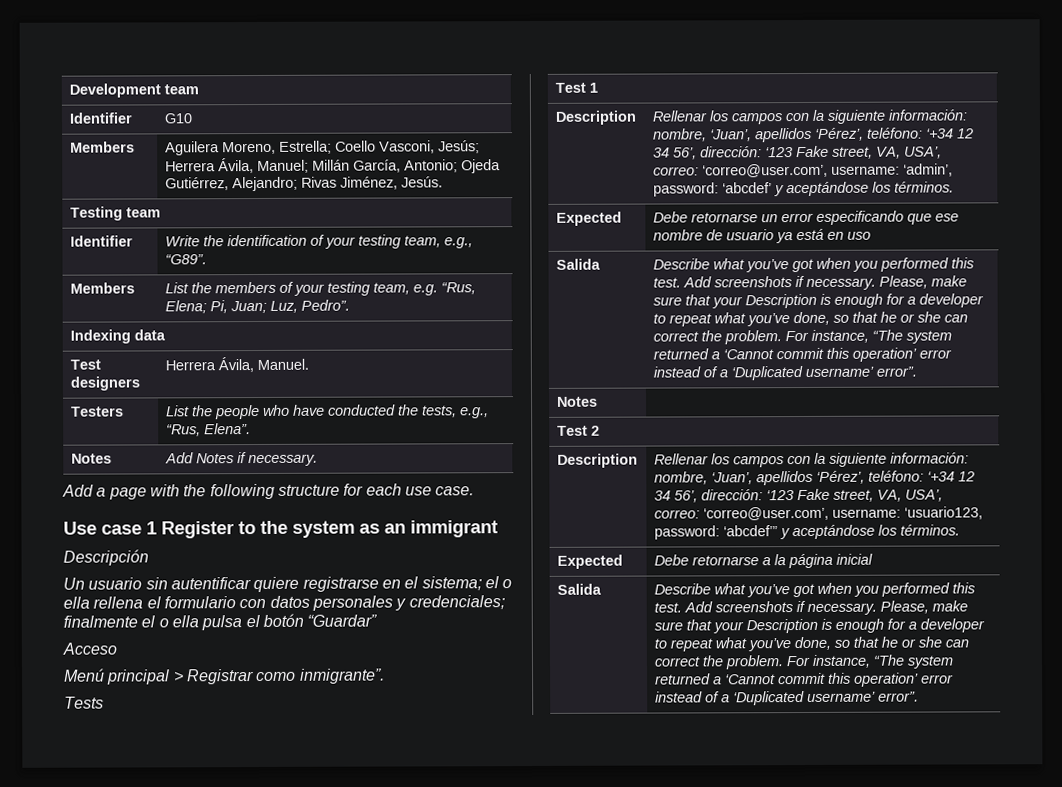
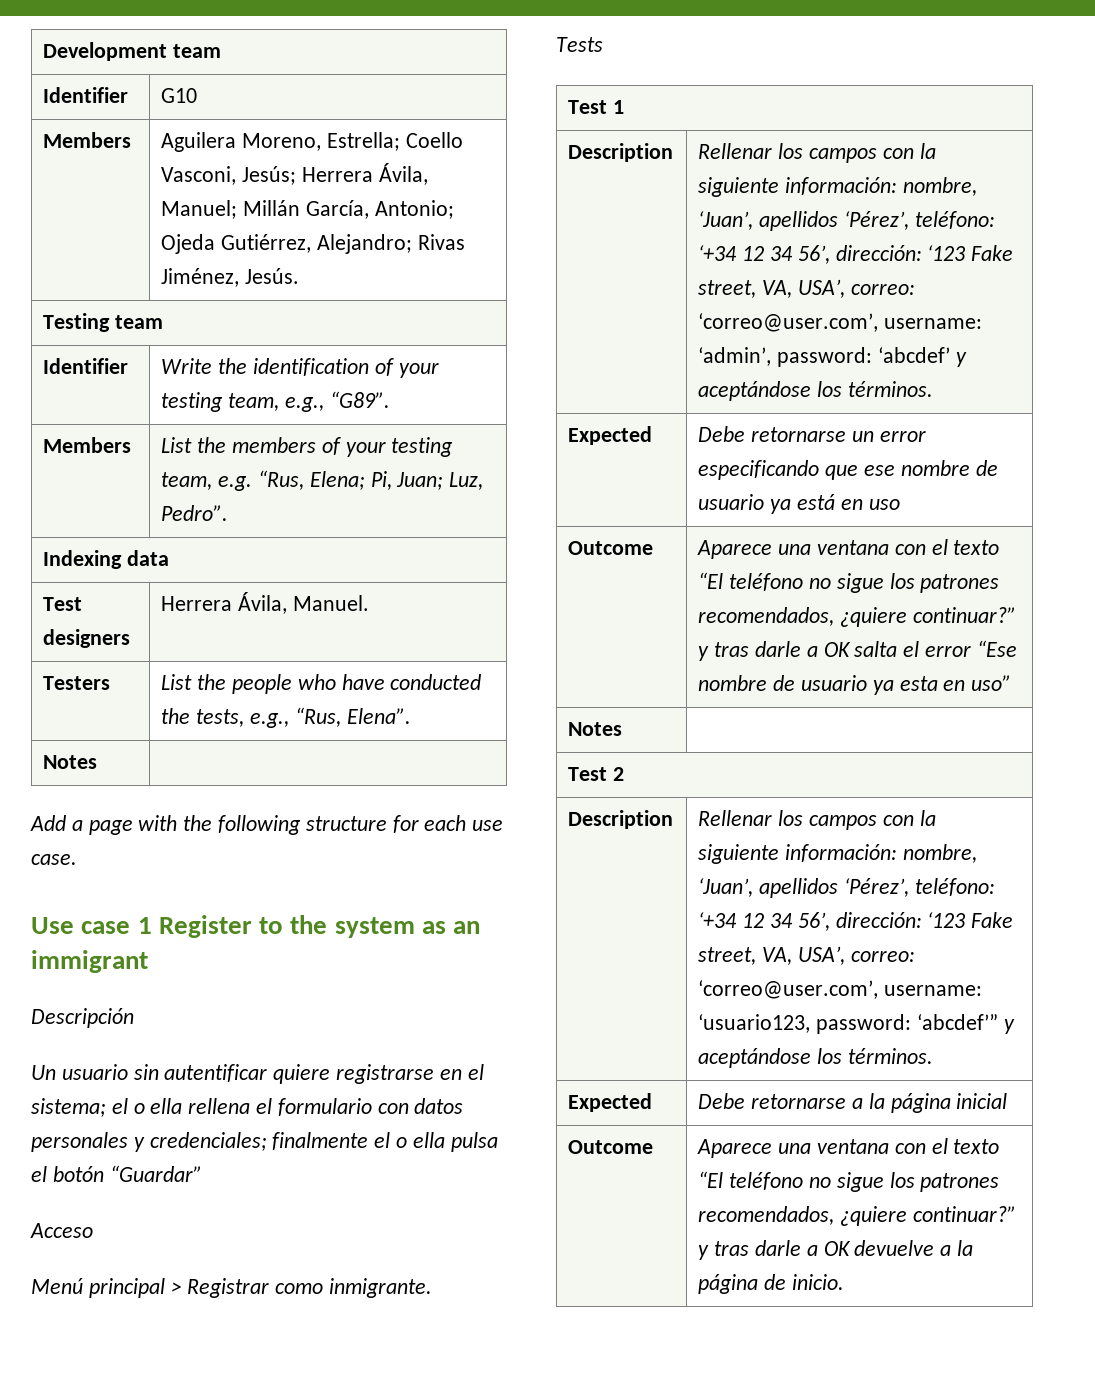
[165,452,319,467] Add Notes if necessary. -> (98, 762) none
[299,668,385,684] inmigrante”. -> [329,1278,433,1298] inmigrante.
[556,258,602,270] [653,257,975,273] [653,275,968,290] [653,293,985,309] [653,311,969,327] [653,329,953,345] [653,347,953,362] [653,365,918,381] Salida | Describe what you’ve got when you performed this test. Add screenshots if necessary. Please, make sure that your Description is enough for a developer to repeat what you’ve done, so that he or she can correct the problem. For instance, “The system returned a ‘Cannot commit this operation’ error instead of a ‘Duplicated username’ error”. -> [568,541,654,555] [697,539,1000,559] [698,572,1000,593] [698,607,1016,627] [698,640,1017,661] [698,675,1012,695] Outcome | Aparece una ventana con el texto “El teléfono no sigue los patrones recomendados, ¿quiere continuar?” y tras darle a OK salta el error “Ese nombre de usuario ya esta en uso”
[557,583,603,595] [654,582,976,598] [654,600,969,615] [654,618,986,634] [654,636,970,652] [654,654,955,670] [655,672,955,687] [655,690,920,706] Salida | Describe what you’ve got when you performed this test. Add screenshots if necessary. Please, make sure that your Description is enough for a developer to repeat what you’ve done, so that he or she can correct the problem. For instance, “The system returned a ‘Cannot commit this operation’ error instead of a ‘Duplicated username’ error”. -> [568,1140,654,1154] [697,1138,1000,1158] [698,1171,1000,1192] [698,1206,1016,1226] [698,1240,973,1260] [698,1274,844,1294] Outcome | Aparece una ventana con el texto “El teléfono no sigue los patrones recomendados, ¿quiere continuar?” y tras darle a OK devuelve a la página de inicio.

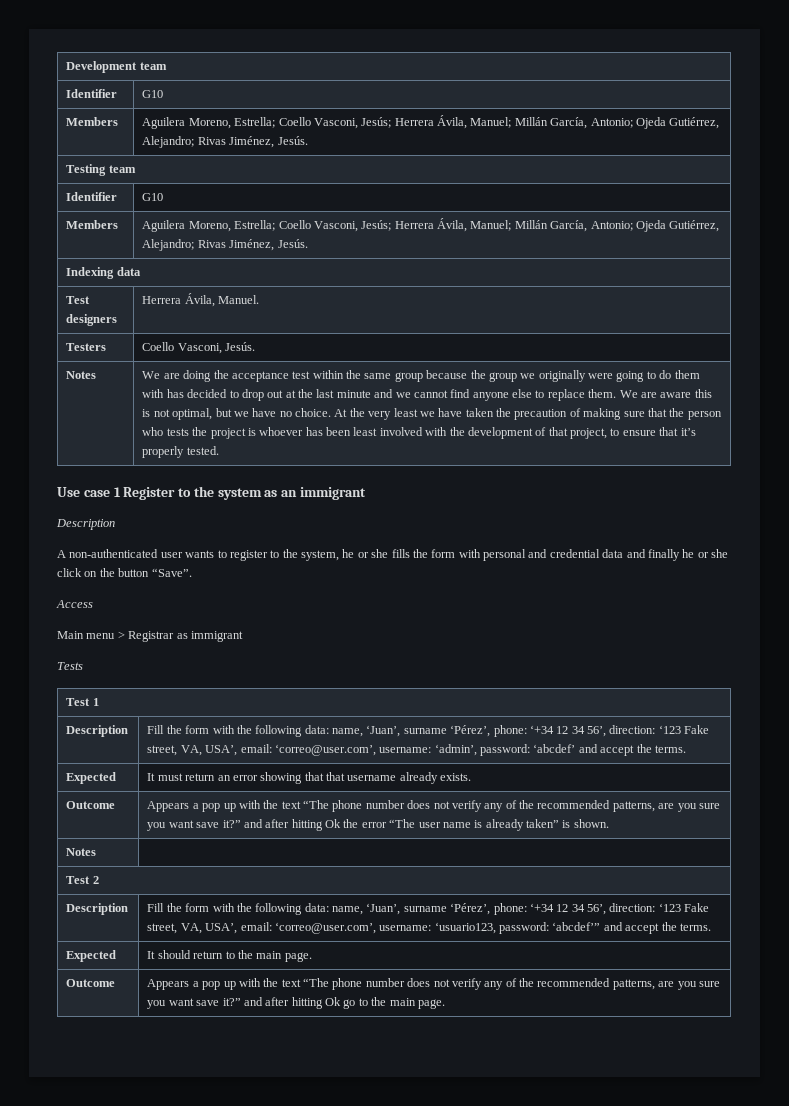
[161,358,439,378] [161,391,390,412] [43,437,132,453] [161,437,454,457] [161,470,484,491] [161,505,229,521] Write the identification of your testing team, e.g., “G89”. // Members | List the members of your testing team, e.g. “Rus, Elena; Pi, Juan; Luz, Pedro”. -> [142,193,164,201] [66,220,119,229] [142,218,720,232] [142,239,308,251] G10 // Members | Aguilera Moreno, Estrella; Coello Vasconi, Jesús; Herrera Ávila, Manuel; Millán García, Antonio; Ojeda Gutiérrez, Alejandro; Rivas Jiménez, Jesús.
[161,674,482,694] [161,707,411,728] [43,755,98,769] [30,815,504,835] [31,854,77,865] List the people who have conducted the tests, e.g., “Rus, Elena”. // Notes | // Add a page with the following structure for each use case. -> [142,342,256,354] [66,371,97,379] [142,370,700,382] [142,389,712,401] [142,408,722,420] [142,427,696,439] [142,446,219,458] Coello Vasconi, Jesús. // Notes | We are doing the acceptance test within the same group because the group we originally were going to do them with has decided to drop out at the last minute and we cannot find anyone else to replace them. We are aware this is not optimal, but we have no choice. At the very least we have taken the precaution of making sure that the person who tests the project is whoever has been least involved with the development of that project, to ensure that it’s properly tested.
[31,1008,134,1028] [31,1064,484,1084] [31,1098,464,1117] [31,1132,498,1152] [31,1165,202,1182] [30,1223,93,1238] [31,1278,433,1298] [556,37,603,52] [568,100,625,114] [568,143,674,162] [698,143,936,163] [698,177,977,197] [698,211,995,231] [698,245,1014,264] [698,279,915,298] Descripción // Un usuario sin autentificar quiere registrarse en el sistema; el o ella rellena el formulario con datos personales y credenciales; finalmente el o ella pulsa el botón “Guardar” // Acceso // Menú principal > Registrar como inmigrante. // Tests // Test 1 // Description | Rellenar los campos con la siguiente información: nombre, ‘Juan’, apellidos ‘Pérez’, teléfono: ‘+34 12 34 56’, dirección: ‘123 Fake street, VA, USA’, correo: -> [56,519,115,530] [57,549,728,561] [57,568,192,577] [56,600,93,608] [57,631,243,642] [57,662,83,670] [66,698,99,706] [66,725,129,737] [147,725,710,737] [147,744,272,756] Description // A non-authenticated user wants to register to the system, he or she fills the form with personal and credential data and finally he or she click on the button “Save”. // Access // Main menu > Registrar as immigrant // Tests // Test 1 // Description | Fill the form with the following data: name, ‘Juan’, surname ‘Pérez’, phone: ‘+34 12 34 56’, direction: ‘123 Fake street, VA, USA’, email:
[955,352,967,367] [698,381,933,401] [568,426,653,445] [698,426,926,442] [698,460,998,480] [698,494,900,514] [568,541,654,555] [697,539,1000,559] [698,572,1000,593] [698,607,1016,627] [698,640,1017,661] [698,675,1012,695] [568,722,623,736] [568,767,625,781] [568,810,674,829] [698,810,936,830] [698,844,977,864] [698,878,995,898] [698,912,1014,931] [698,946,915,965] y aceptándose los términos. // Expected | Debe retornarse un error especificando que ese nombre de usuario ya está en uso // Outcome | Aparece una ventana con el texto “El teléfono no sigue los patrones recomendados, ¿quiere continuar?” y tras darle a OK salta el error “Ese nombre de usuario ya esta en uso” // Notes | // Test 2 // Description | Rellenar los campos con la siguiente información: nombre, ‘Juan’, apellidos ‘Pérez’, teléfono: ‘+34 12 34 56’, dirección: ‘123 Fake street, VA, USA’, correo: -> [578,744,686,756] [66,772,117,784] [147,772,472,784] [66,801,116,809] [147,800,720,812] [147,819,609,831] [66,848,97,856] [66,876,99,884] [66,903,129,915] [147,903,710,915] [147,922,272,934] and accept the terms. // Expected | It must return an error showing that that username already exists. // Outcome | Appears a pop up with the text “The phone number does not verify any of the recommended patterns, are you sure you want save it?” and after hitting Ok the error “The user name is already taken” is shown. // Notes | // Test 2 // Description | Fill the form with the following data: name, ‘Juan’, surname ‘Pérez’, phone: ‘+34 12 34 56’, direction: ‘123 Fake street, VA, USA’, email:
[1003,1019,1015,1034] [698,1048,933,1068] [568,1093,653,1112] [698,1093,1008,1113] [568,1140,654,1154] [697,1138,1000,1158] [698,1171,1000,1192] [698,1206,1016,1226] [698,1240,973,1260] [698,1274,844,1294] y aceptándose los términos. // Expected | Debe retornarse a la página inicial // Outcome | Aparece una ventana con el texto “El teléfono no sigue los patrones recomendados, ¿quiere continuar?” y tras darle a OK devuelve a la página de inicio. -> [603,922,711,934] [66,950,117,962] [147,950,312,962] [66,979,116,987] [147,978,720,990] [147,997,445,1009] and accept the terms. // Expected | It should return to the main page. // Outcome | Appears a pop up with the text “The phone number does not verify any of the recommended patterns, are you sure you want save it?” and after hitting Ok go to the main page.

